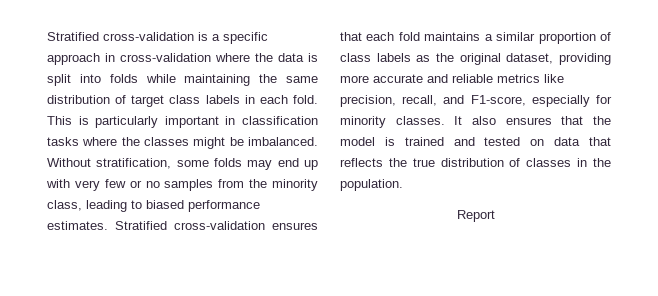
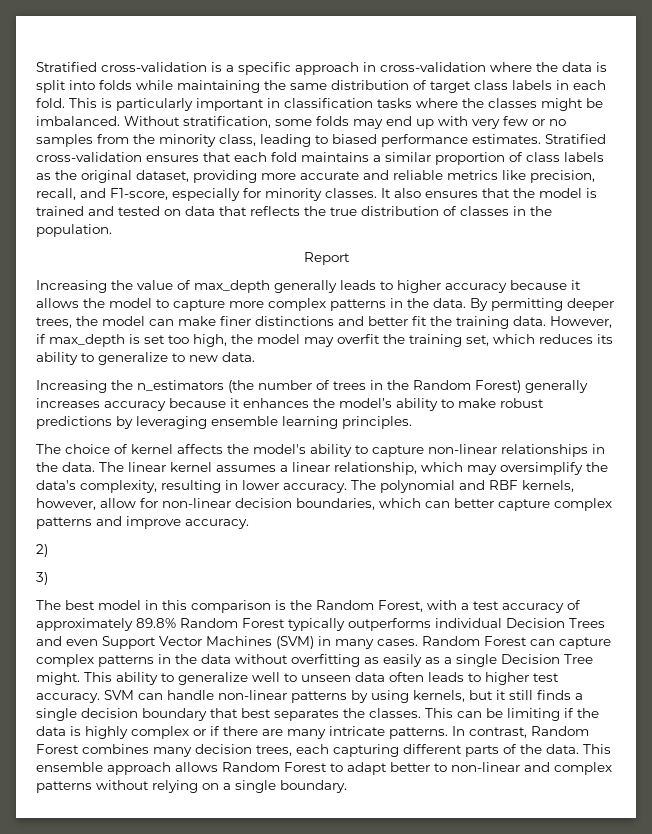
(495, 216) none -> [36,280,581,293] [36,298,614,311] [36,316,612,329] [36,334,613,347] [36,352,255,365] [36,380,588,393] [36,398,544,411] [36,416,412,429] [36,444,605,457] [36,462,608,475] [36,480,574,493] [36,498,612,511] [36,516,249,529] [36,544,48,557] [36,572,48,585] [36,600,581,613] [36,618,605,631] [36,636,611,649] [36,654,593,667] [36,672,559,685] [36,690,583,703] [36,708,599,721] [36,726,589,739] [36,744,611,757] [36,762,612,775] [36,780,347,793] // Increasing the value of max_depth generally leads to higher accuracy because it allows the model to capture more complex patterns in the data. By permitting deeper trees, the model can make finer distinctions and better fit the training data. However, if max_depth is set too high, the model may overfit the training set, which reduces its ability to generalize to new data. // Increasing the n_estimators (the number of trees in the Random Forest) generally increases accuracy because it enhances the model’s ability to make robust predictions by leveraging ensemble learning principles. // The choice of kernel affects the model's ability to capture non-linear relationships in the data. The linear kernel assumes a linear relationship, which may oversimplify the data's complexity, resulting in lower accuracy. The polynomial and RBF kernels, however, allow for non-linear decision boundaries, which can better capture complex patterns and improve accuracy. // 2) // 3) // The best model in this comparison is the Random Forest, with a test accuracy of approximately 89.8% Random Forest typically outperforms individual Decision Trees and even Support Vector Machines (SVM) in many cases. Random Forest can capture complex patterns in the data without overfitting as easily as a single Decision Tree might. This ability to generalize well to unseen data often leads to higher test accuracy. SVM can handle non-linear patterns by using kernels, but it still finds a single decision boundary that best separates the classes. This can be limiting if the data is highly complex or if there are many intricate patterns. In contrast, Random Forest combines many decision trees, each capturing different parts of the data. This ensemble approach allows Random Forest to adapt better to non-linear and complex patterns without relying on a single boundary.

